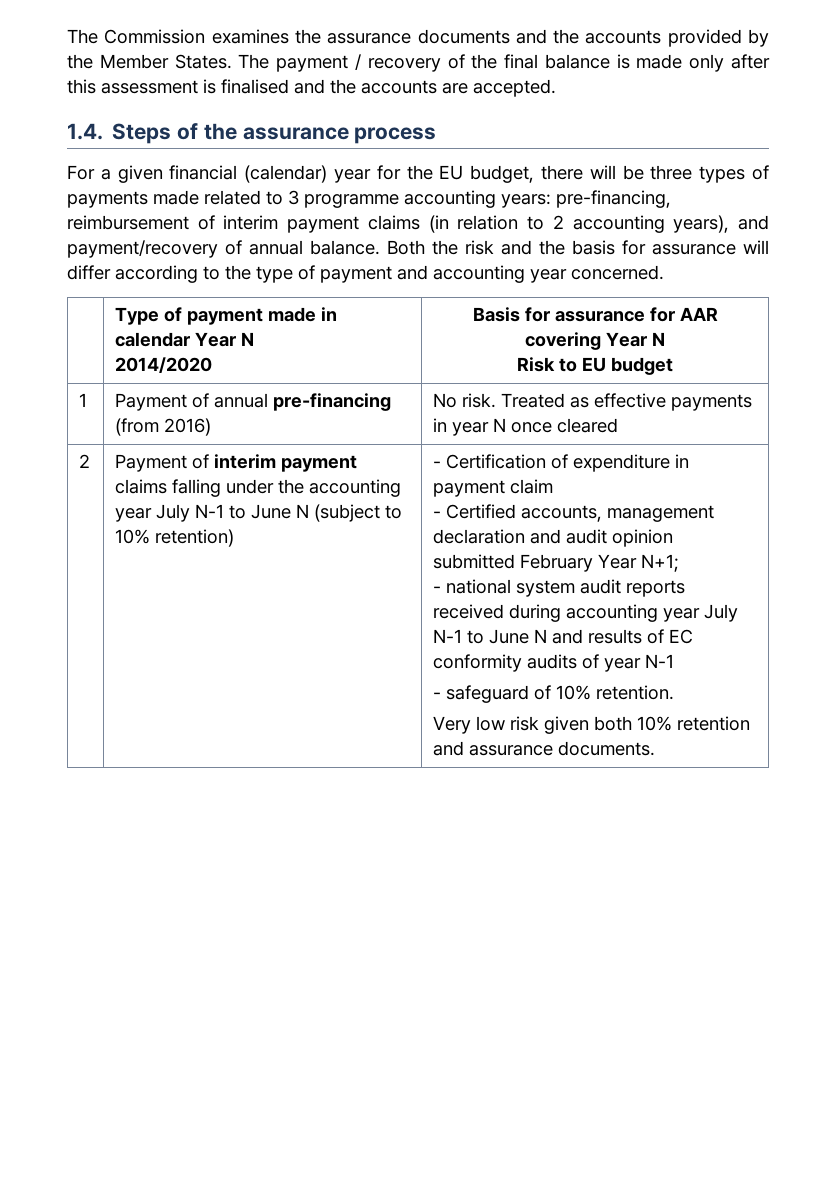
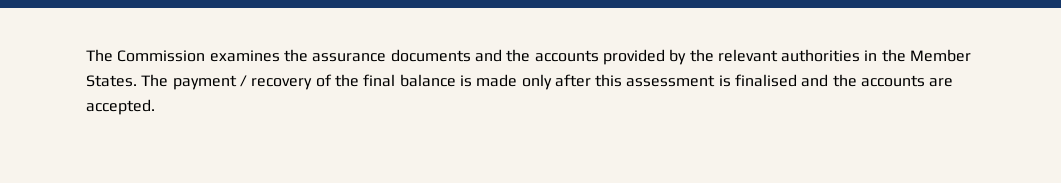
(93, 61) none -> [717,49,906,62] relevant authorities in the
[67,123,437,144] [67,165,769,183] [67,190,671,208] [67,215,770,233] [67,240,769,258] [67,265,664,283] [115,307,338,325] [115,332,255,347] [115,357,213,373] [472,307,718,322] [525,332,665,350] [517,357,673,375] [79,393,88,407] [115,393,392,411] [115,418,212,436] [433,393,753,411] [433,418,619,436] [79,454,91,468] [115,454,358,472] [115,479,402,497] [115,504,403,522] [115,529,235,547] [433,454,690,472] [433,479,554,497] [433,504,715,522] [433,529,674,547] [433,554,680,572] [433,579,686,597] [433,604,739,622] [433,629,694,644] [433,654,675,672] [433,685,675,703] [433,716,751,734] [433,741,656,756] // 1.4. Steps of the assurance process // For a given financial (calendar) year for the EU budget, there will be three types of payments made related to 3 programme accounting years: pre-financing, reimbursement of interim payment claims (in relation to 2 accounting years), and payment/recovery of annual balance. Both the risk and the basis for assurance will differ according to the type of payment and accounting year concerned. // | Type of payment made in calendar Year N // 2014/2020 | Basis for assurance for AAR covering Year N // Risk to EU budget // 1 | Payment of annual pre-financing (from 2016) | No risk. Treated as effective payments in year N once cleared // 2 | Payment of interim payment claims falling under the accounting year July N-1 to June N (subject to 10% retention) | - Certification of expenditure in payment claim // - Certified accounts, management declaration and audit opinion submitted February Year N+1; // - national system audit reports received during accounting year July N-1 to June N and results of EC conformity audits of year N-1 // - safeguard of 10% retention. // Very low risk given both 10% retention and assurance documents. -> (155, 107) none

